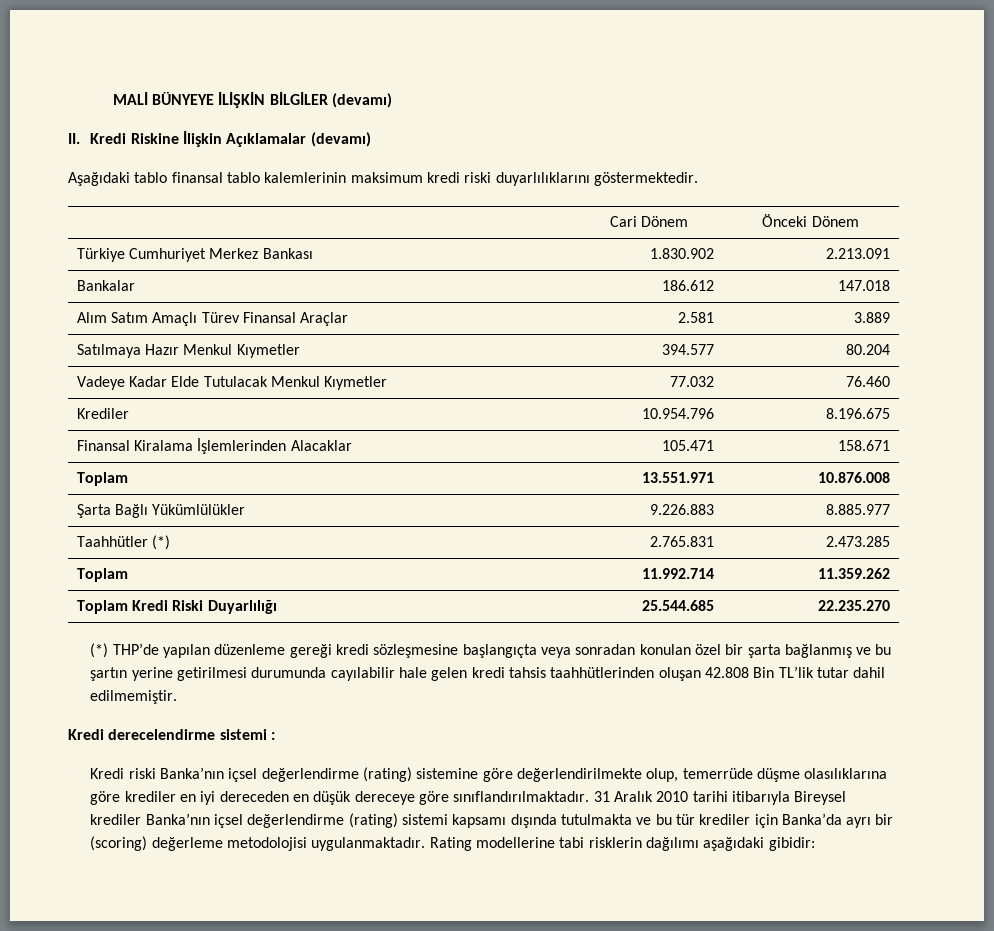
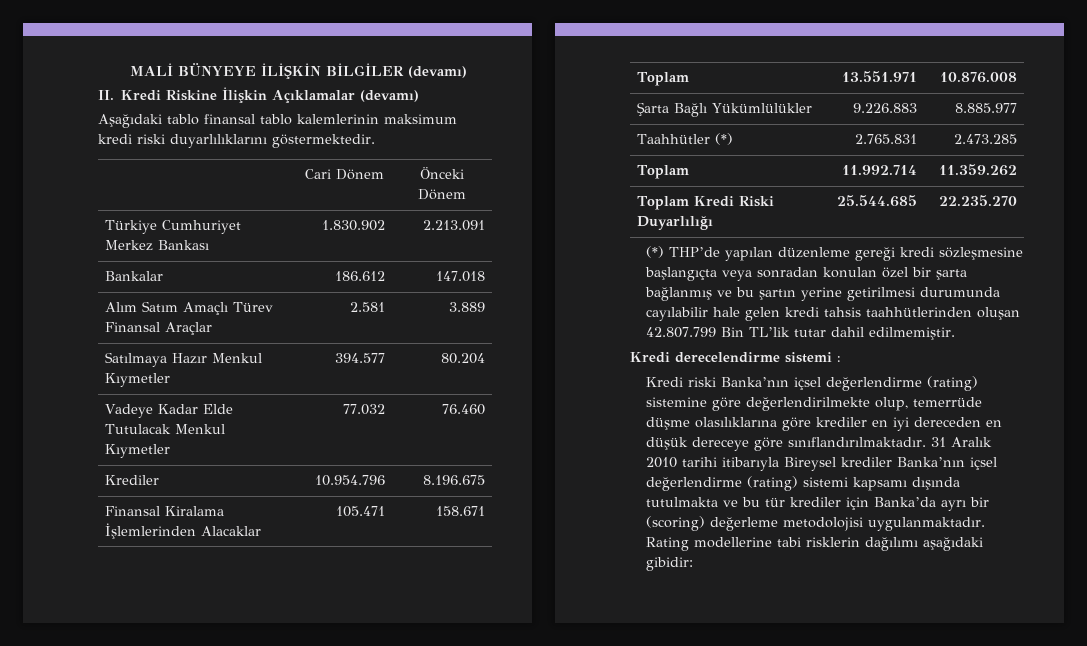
[704,667,749,678] 42.808 -> [646,327,717,338] 42.807.799

